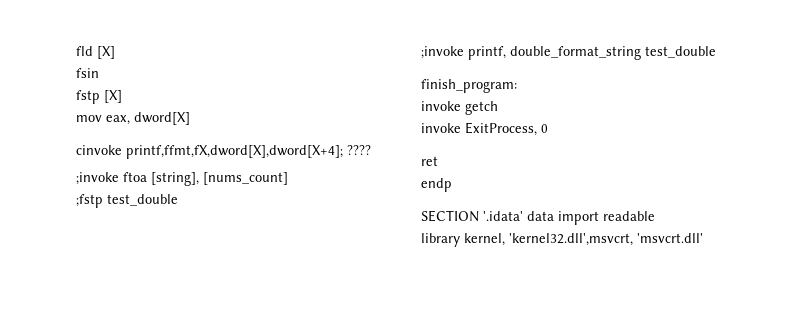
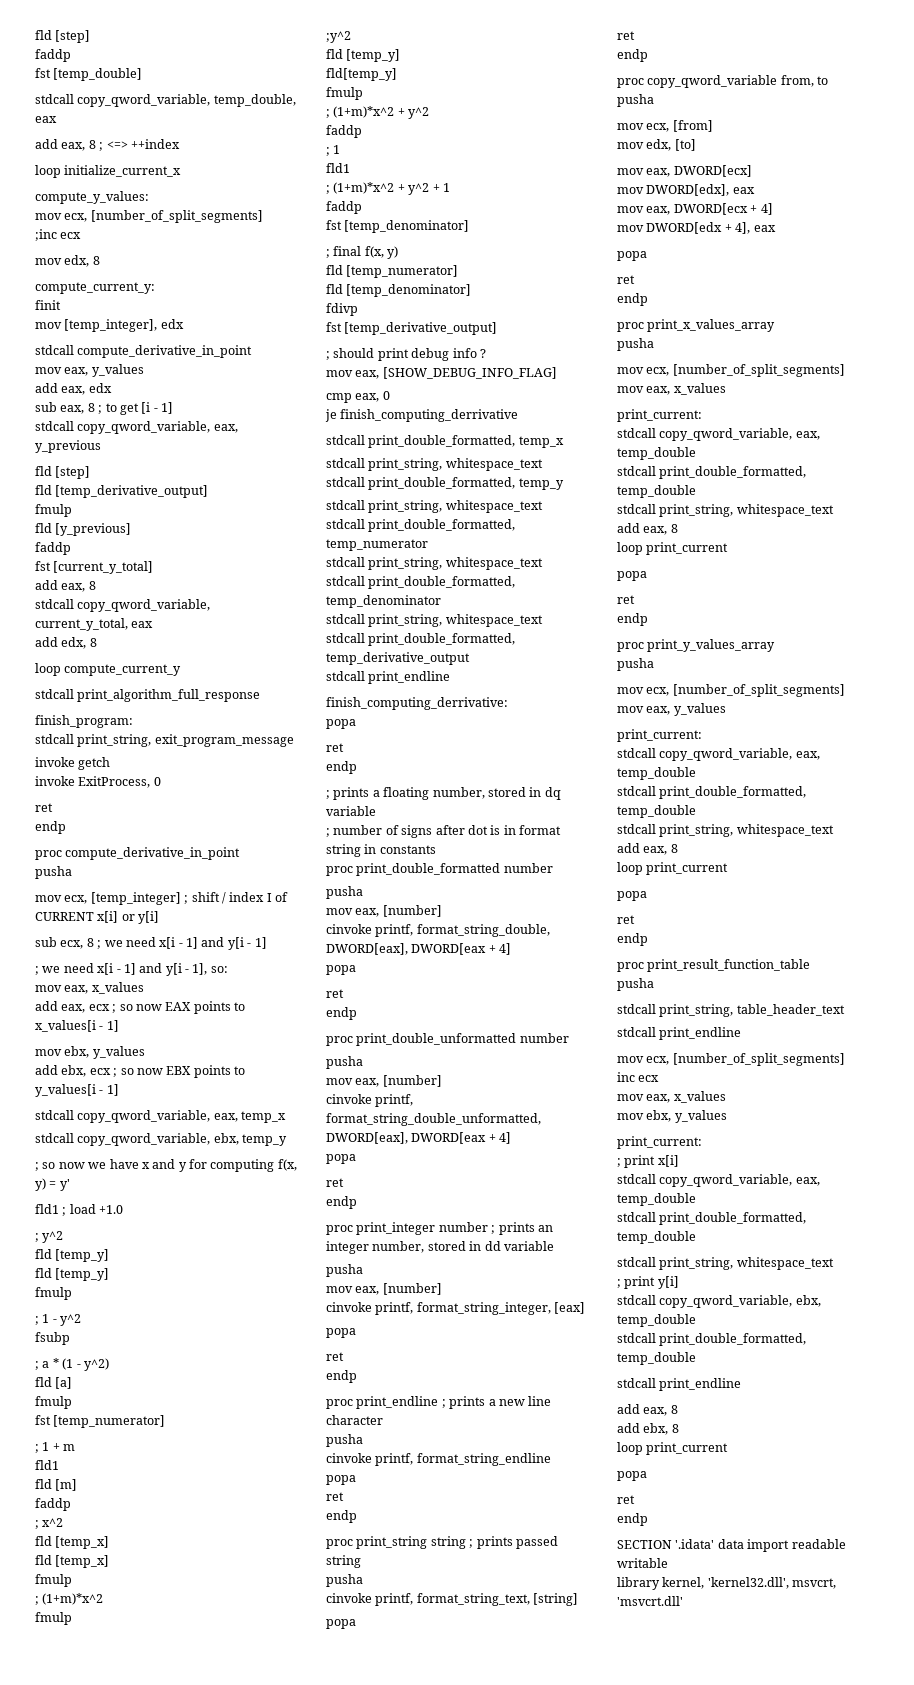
[76,46,115,59] [76,68,99,78] [76,90,122,104] [76,112,190,125] [76,145,371,159] [76,172,288,186] [76,194,178,208] [421,46,716,60] [421,79,517,93] fld [X] // fsin // fstp [X] // mov eax, dword[X] // cinvoke printf,ffmt,fX,dword[X],dword[X+4]; ???? // ;invoke ftoa [string], [nums_count] // ;fstp test_double // ;invoke printf, double_format_string test_double // finish_program: -> [35,30,91,43] [35,49,71,62] [35,68,143,81] [35,94,296,107] [35,116,57,123] [35,139,180,151] [35,165,182,178] [35,191,149,204] [35,210,263,223] [35,229,82,241] [35,255,100,267] [35,282,155,294] [35,300,61,310] [35,319,184,332] [35,345,253,358] [35,364,144,377] [35,383,112,395] [35,402,173,415] [35,421,238,434] [35,440,101,453] [35,466,91,479] [35,485,209,498] [35,504,72,517] [35,523,132,536] [35,542,71,555] [35,561,154,574] [35,580,96,592] [35,599,211,612] [35,618,154,631] [35,637,97,649] [35,663,182,676] [35,689,261,702] [35,715,133,728] [35,734,294,747] fld [step] // faddp // fst [temp_double] // stdcall copy_qword_variable, temp_double, eax // add eax, 8 ; <=> ++index // loop initialize_current_x // compute_y_values: // mov ecx, [number_of_split_segments] // ;inc ecx // mov edx, 8 // compute_current_y: // finit // mov [temp_integer], edx // stdcall compute_derivative_in_point // mov eax, y_values // add eax, edx // sub eax, 8 ; to get [i - 1] // stdcall copy_qword_variable, eax, y_previous // fld [step] // fld [temp_derivative_output] // fmulp // fld [y_previous] // faddp // fst [current_y_total] // add eax, 8 // stdcall copy_qword_variable, current_y_total, eax // add edx, 8 // loop compute_current_y // stdcall print_algorithm_full_response // finish_program: // stdcall print_string, exit_program_message
(452, 185) none -> [35,847,241,860] [35,866,72,879] [35,892,288,905] [35,911,160,924] [35,937,267,950] [35,963,228,976] [35,982,144,994] [35,1001,245,1014] [35,1020,119,1032] [35,1046,145,1059] [35,1065,245,1078] [35,1084,119,1097] [35,1110,287,1123] [35,1133,288,1146] [35,1159,297,1172] [35,1178,70,1191] [35,1204,124,1216] [35,1231,64,1243] [35,1249,110,1262] [35,1268,110,1281] [35,1287,72,1300] [35,1314,82,1326] [35,1332,70,1345] [35,1358,109,1371] [35,1377,73,1389] [35,1396,72,1409] [35,1415,166,1428] [35,1442,76,1453] [35,1460,59,1470] [35,1479,78,1491] [35,1498,71,1511] [35,1518,64,1529] [35,1536,110,1549] [35,1555,110,1568] [35,1574,72,1587] [35,1593,104,1605] [35,1612,72,1625] [326,31,351,43] [326,49,401,62] [326,68,397,81] [326,87,363,100] [326,106,430,119] [326,125,362,138] [326,145,341,156] [326,163,350,173] [326,182,450,195] [326,201,362,214] [326,220,470,233] [326,246,399,259] [326,265,459,278] [326,284,472,297] [326,303,358,316] [326,322,498,335] [326,348,486,361] [326,367,557,379] [326,391,390,403] [325,409,519,422] [326,435,564,448] [326,458,543,471] [326,477,564,490] [326,500,543,513] [326,519,516,532] [326,539,428,551] [326,557,543,570] [326,576,516,589] [326,595,441,608] [326,614,543,627] [326,633,516,646] [326,652,470,665] [326,671,451,684] [326,697,508,710] [326,719,356,729] [326,743,344,752] [326,761,357,774] [326,787,561,800] [326,806,376,816] [326,825,561,838] [326,844,436,857] [326,863,553,876] [326,886,363,899] [326,905,442,917] [326,924,550,937] [326,943,512,955] [326,965,356,975] [326,989,344,998] [326,1007,357,1020] [326,1033,569,1046] [326,1056,363,1069] [326,1075,442,1087] [326,1094,414,1107] [326,1113,541,1126] [326,1132,512,1144] [326,1154,356,1164] [326,1178,344,1187] [326,1196,357,1209] [326,1222,553,1235] [326,1241,554,1254] [326,1264,363,1277] [326,1283,442,1295] [326,1302,586,1315] [326,1328,356,1338] [326,1352,344,1361] [326,1370,357,1383] [326,1396,552,1409] [326,1415,383,1425] [326,1434,363,1447] [326,1453,551,1466] [326,1475,356,1485] [326,1492,344,1501] [326,1510,357,1523] [326,1536,558,1549] [326,1555,361,1568] [326,1574,363,1587] [326,1593,579,1606] [326,1619,356,1629] [617,31,635,40] [617,49,648,62] [617,75,829,88] [617,94,654,107] [617,120,713,132] [617,139,696,151] [617,165,752,177] [617,184,755,196] [617,203,773,215] [617,222,776,234] [617,251,647,261] [617,275,635,284] [617,293,648,306] [617,319,776,332] [617,338,654,351] [617,364,845,377] [617,383,726,395] [617,409,702,422] [617,428,820,441] [617,447,696,460] [617,466,807,479] [617,485,696,498] [617,504,834,517] [617,523,678,535] [617,542,729,555] [617,571,647,581] [617,595,635,604] [617,613,648,626] [617,639,776,652] [617,658,654,671] [617,684,845,697] [617,703,726,716] [617,729,702,742] [617,748,820,761] [617,767,696,780] [617,786,807,799] [617,805,696,818] [617,824,834,837] [617,843,678,855] [617,862,729,875] [617,891,647,901] [617,915,635,924] [617,933,648,946] [617,959,811,972] [617,978,654,991] [617,1004,845,1017] [617,1027,742,1040] [617,1053,845,1066] [617,1072,660,1082] [617,1091,726,1103] [617,1110,727,1123] [617,1136,702,1149] [617,1155,679,1168] [617,1174,820,1187] [617,1193,696,1206] [617,1212,807,1225] [617,1231,696,1244] [617,1257,834,1270] [617,1276,679,1289] [617,1295,821,1308] [617,1314,696,1327] [617,1333,807,1346] [617,1352,696,1365] [617,1378,742,1391] [617,1404,678,1416] [617,1423,679,1435] [617,1442,729,1455] [617,1471,647,1481] [617,1495,635,1504] [617,1513,648,1526] // proc compute_derivative_in_point // pusha // mov ecx, [temp_integer] ; shift / index I of CURRENT x[i] or y[i] // sub ecx, 8 ; we need x[i - 1] and y[i - 1] // ; we need x[i - 1] and y[i - 1], so: // mov eax, x_values // add eax, ecx ; so now EAX points to x_values[i - 1] // mov ebx, y_values // add ebx, ecx ; so now EBX points to y_values[i - 1] // stdcall copy_qword_variable, eax, temp_x // stdcall copy_qword_variable, ebx, temp_y // ; so now we have x and y for computing f(x, y) = y' // fld1 ; load +1.0 // ; y^2 // fld [temp_y] // fld [temp_y] // fmulp // ; 1 - y^2 // fsubp // ; a * (1 - y^2) // fld [a] // fmulp // fst [temp_numerator] // ; 1 + m // fld1 // fld [m] // faddp // ; x^2 // fld [temp_x] // fld [temp_x] // fmulp // ; (1+m)*x^2 // fmulp // ;y^2 // fld [temp_y] // fld[temp_y] // fmulp // ; (1+m)*x^2 + y^2 // faddp // ; 1 // fld1 // ; (1+m)*x^2 + y^2 + 1 // faddp // fst [temp_denominator] // ; final f(x, y) // fld [temp_numerator] // fld [temp_denominator] // fdivp // fst [temp_derivative_output] // ; should print debug info ? // mov eax, [SHOW_DEBUG_INFO_FLAG] // cmp eax, 0 // je finish_computing_derrivative // stdcall print_double_formatted, temp_x // stdcall print_string, whitespace_text // stdcall print_double_formatted, temp_y // stdcall print_string, whitespace_text // stdcall print_double_formatted, temp_numerator // stdcall print_string, whitespace_text // stdcall print_double_formatted, temp_denominator // stdcall print_string, whitespace_text // stdcall print_double_formatted, temp_derivative_output // stdcall print_endline // finish_computing_derrivative: // popa // ret // endp // ; prints a floating number, stored in dq variable // ; number of signs after dot is in format string in constants // proc print_double_formatted number // pusha // mov eax, [number] // cinvoke printf, format_string_double, DWORD[eax], DWORD[eax + 4] // popa // ret // endp // proc print_double_unformatted number // pusha // mov eax, [number] // cinvoke printf, format_string_double_unformatted, DWORD[eax], DWORD[eax + 4] // popa // ret // endp // proc print_integer number ; prints an integer number, stored in dd variable // pusha // mov eax, [number] // cinvoke printf, format_string_integer, [eax] // popa // ret // endp // proc print_endline ; prints a new line character // pusha // cinvoke printf, format_string_endline // popa // ret // endp // proc print_string string ; prints passed string // pusha // cinvoke printf, format_string_text, [string] // popa // ret // endp // proc copy_qword_variable from, to // pusha // mov ecx, [from] // mov edx, [to] // mov eax, DWORD[ecx] // mov DWORD[edx], eax // mov eax, DWORD[ecx + 4] // mov DWORD[edx + 4], eax // popa // ret // endp // proc print_x_values_array // pusha // mov ecx, [number_of_split_segments] // mov eax, x_values // print_current: // stdcall copy_qword_variable, eax, temp_double // stdcall print_double_formatted, temp_double // stdcall print_string, whitespace_text // add eax, 8 // loop print_current // popa // ret // endp // proc print_y_values_array // pusha // mov ecx, [number_of_split_segments] // mov eax, y_values // print_current: // stdcall copy_qword_variable, eax, temp_double // stdcall print_double_formatted, temp_double // stdcall print_string, whitespace_text // add eax, 8 // loop print_current // popa // ret // endp // proc print_result_function_table // pusha // stdcall print_string, table_header_text // stdcall print_endline // mov ecx, [number_of_split_segments] // inc ecx // mov eax, x_values // mov ebx, y_values // print_current: // ; print x[i] // stdcall copy_qword_variable, eax, temp_double // stdcall print_double_formatted, temp_double // stdcall print_string, whitespace_text // ; print y[i] // stdcall copy_qword_variable, ebx, temp_double // stdcall print_double_formatted, temp_double // stdcall print_endline // add eax, 8 // add ebx, 8 // loop print_current // popa // ret // endp
(655, 216) none -> [617,1558,668,1568] writable
[509,233,633,246] 'kernel32.dll',msvcrt, -> [707,1577,837,1589] 'kernel32.dll', msvcrt,

